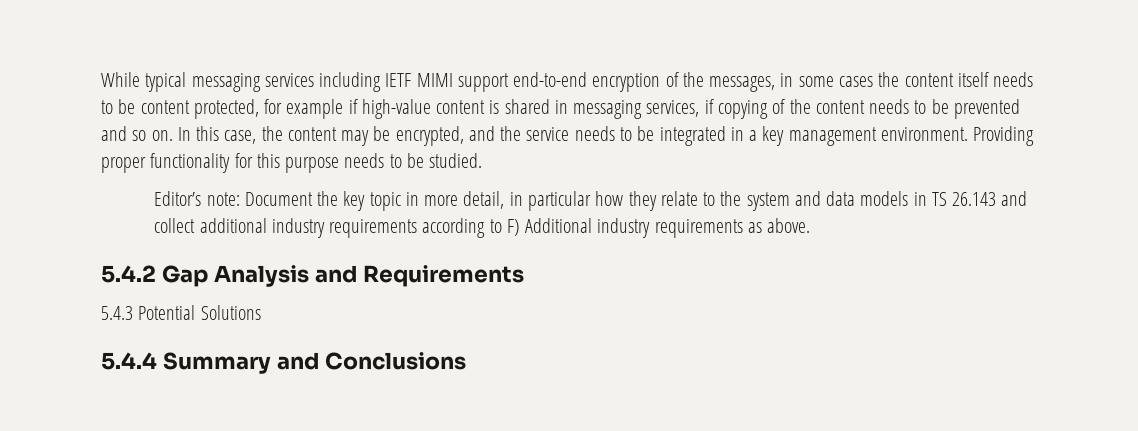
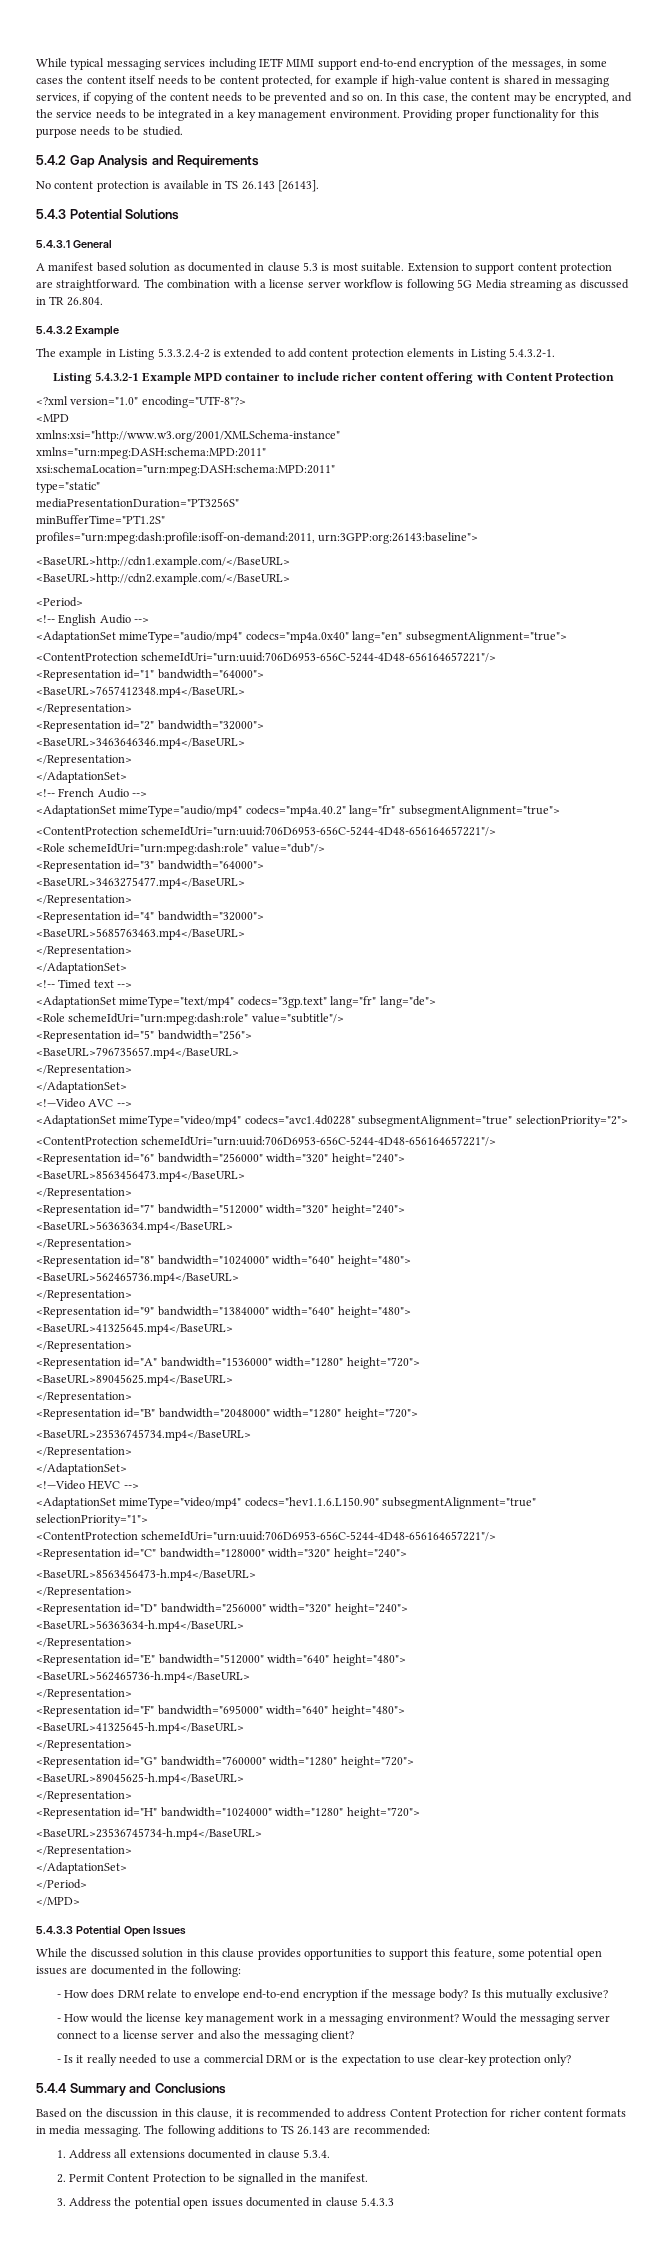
[154,191,1028,211] [154,218,811,238] // Editor’s note: Document the key topic in more detail, in particular how they relate to the system and data models in TS 26.143 and collect additional industry requirements according to F) Additional industry requirements as above. -> (183, 131) none
[101,305,261,320] [101,352,466,374] 5.4.3 Potential Solutions // 5.4.4 Summary and Conclusions -> [36,180,319,192] [36,209,180,220] [36,240,112,248] [36,262,612,274] [36,279,629,291] [36,296,103,306] [36,326,119,337] [36,348,556,360] [52,372,615,384] [36,396,246,408] [36,414,69,422] [36,430,340,442] [36,447,266,459] [36,464,335,476] [36,482,100,493] [36,498,239,508] [36,515,165,525] [36,532,479,544] [36,556,290,568] [36,573,290,585] [36,597,83,607] [36,614,150,626] [36,631,567,643] [36,652,497,662] [36,669,264,681] [36,686,245,698] [36,704,132,715] [36,720,264,732] [36,738,245,749] [36,755,132,766] [36,771,127,783] [36,788,148,798] [36,805,560,817] [36,826,497,836] [36,843,325,855] [36,860,264,872] [36,877,245,889] [36,895,132,906] [36,911,264,923] [36,928,245,940] [36,946,132,957] [36,962,127,974] [36,979,133,989] [36,996,436,1008] [36,1013,344,1025] [36,1030,252,1042] [36,1047,239,1059] [36,1065,132,1076] [36,1081,127,1093] [36,1098,132,1108] [36,1115,628,1127] [36,1136,497,1146] [36,1153,405,1165] [36,1170,245,1182] [36,1188,132,1199] [36,1204,405,1216] [36,1221,233,1233] [36,1239,132,1250] [36,1255,411,1267] [36,1272,239,1284] [36,1290,132,1301] [36,1306,411,1318] [36,1323,233,1335] [36,1341,132,1352] [36,1357,420,1369] [36,1374,233,1386] [36,1392,132,1403] [36,1408,418,1420] [36,1429,251,1441] [36,1447,132,1458] [36,1463,127,1475] [36,1480,139,1490] [36,1497,537,1509] [36,1514,148,1526] [36,1531,497,1541] [36,1548,407,1560] [36,1569,256,1581] [36,1587,132,1598] [36,1603,408,1615] [36,1620,244,1632] [36,1638,132,1649] [36,1654,406,1666] [36,1671,250,1683] [36,1689,132,1700] [36,1705,405,1717] [36,1722,244,1734] [36,1740,132,1751] [36,1756,414,1768] [36,1773,244,1785] [36,1791,132,1802] [36,1807,420,1819] [36,1828,262,1840] [36,1846,132,1857] [36,1862,127,1874] [36,1879,87,1889] [36,1897,80,1906] [36,1926,186,1937] [36,1948,602,1960] [36,1965,241,1977] [56,1989,608,2001] [56,2013,611,2025] [56,2030,355,2042] [56,2054,572,2066] [36,2083,226,2096] [36,2108,627,2119] [36,2125,430,2137] [56,2149,331,2159] [56,2173,369,2185] [56,2197,395,2209] No content protection is available in TS 26.143 [26143]. // 5.4.3 Potential Solutions // 5.4.3.1 General // A manifest based solution as documented in clause 5.3 is most suitable. Extension to support content protection are straightforward. The combination with a license server workflow is following 5G Media streaming as discussed in TR 26.804. // 5.4.3.2 Example // The example in Listing 5.3.3.2.4-2 is extended to add content protection elements in Listing 5.4.3.2-1. // Listing 5.4.3.2-1 Example MPD container to include richer content offering with Content Protection // <?xml version="1.0" encoding="UTF-8"?> // <MPD // xmlns:xsi="http://www.w3.org/2001/XMLSchema-instance" // xmlns="urn:mpeg:DASH:schema:MPD:2011" // xsi:schemaLocation="urn:mpeg:DASH:schema:MPD:2011" // type="static" // mediaPresentationDuration="PT3256S" // minBufferTime="PT1.2S" // profiles="urn:mpeg:dash:profile:isoff-on-demand:2011, urn:3GPP:org:26143:baseline"> // <BaseURL>http://cdn1.example.com/</BaseURL> // <BaseURL>http://cdn2.example.com/</BaseURL> // <Period> // <!-- English Audio --> // <AdaptationSet mimeType="audio/mp4" codecs="mp4a.0x40" lang="en" subsegmentAlignment="true"> // <ContentProtection schemeIdUri="urn:uuid:706D6953-656C-5244-4D48-656164657221"/> // <Representation id="1" bandwidth="64000"> // <BaseURL>7657412348.mp4</BaseURL> // </Representation> // <Representation id="2" bandwidth="32000"> // <BaseURL>3463646346.mp4</BaseURL> // </Representation> // </AdaptationSet> // <!-- French Audio --> // <AdaptationSet mimeType="audio/mp4" codecs="mp4a.40.2" lang="fr" subsegmentAlignment="true"> // <ContentProtection schemeIdUri="urn:uuid:706D6953-656C-5244-4D48-656164657221"/> // <Role schemeIdUri="urn:mpeg:dash:role" value="dub"/> // <Representation id="3" bandwidth="64000"> // <BaseURL>3463275477.mp4</BaseURL> // </Representation> // <Representation id="4" bandwidth="32000"> // <BaseURL>5685763463.mp4</BaseURL> // </Representation> // </AdaptationSet> // <!-- Timed text --> // <AdaptationSet mimeType="text/mp4" codecs="3gp.text" lang="fr" lang="de"> // <Role schemeIdUri="urn:mpeg:dash:role" value="subtitle"/> // <Representation id="5" bandwidth="256"> // <BaseURL>796735657.mp4</BaseURL> // </Representation> // </AdaptationSet> // <!—Video AVC --> // <AdaptationSet mimeType="video/mp4" codecs="avc1.4d0228" subsegmentAlignment="true" selectionPriority="2"> // <ContentProtection schemeIdUri="urn:uuid:706D6953-656C-5244-4D48-656164657221"/> // <Representation id="6" bandwidth="256000" width="320" height="240"> // <BaseURL>8563456473.mp4</BaseURL> // </Representation> // <Representation id="7" bandwidth="512000" width="320" height="240"> // <BaseURL>56363634.mp4</BaseURL> // </Representation> // <Representation id="8" bandwidth="1024000" width="640" height="480"> // <BaseURL>562465736.mp4</BaseURL> // </Representation> // <Representation id="9" bandwidth="1384000" width="640" height="480"> // <BaseURL>41325645.mp4</BaseURL> // </Representation> // <Representation id="A" bandwidth="1536000" width="1280" height="720"> // <BaseURL>89045625.mp4</BaseURL> // </Representation> // <Representation id="B" bandwidth="2048000" width="1280" height="720"> // <BaseURL>23536745734.mp4</BaseURL> // </Representation> // </AdaptationSet> // <!—Video HEVC --> // <AdaptationSet mimeType="video/mp4" codecs="hev1.1.6.L150.90" subsegmentAlignment="true" selectionPriority="1"> // <ContentProtection schemeIdUri="urn:uuid:706D6953-656C-5244-4D48-656164657221"/> // <Representation id="C" bandwidth="128000" width="320" height="240"> // <BaseURL>8563456473-h.mp4</BaseURL> // </Representation> // <Representation id="D" bandwidth="256000" width="320" height="240"> // <BaseURL>56363634-h.mp4</BaseURL> // </Representation> // <Representation id="E" bandwidth="512000" width="640" height="480"> // <BaseURL>562465736-h.mp4</BaseURL> // </Representation> // <Representation id="F" bandwidth="695000" width="640" height="480"> // <BaseURL>41325645-h.mp4</BaseURL> // </Representation> // <Representation id="G" bandwidth="760000" width="1280" height="720"> // <BaseURL>89045625-h.mp4</BaseURL> // </Representation> // <Representation id="H" bandwidth="1024000" width="1280" height="720"> // <BaseURL>23536745734-h.mp4</BaseURL> // </Representation> // </AdaptationSet> // </Period> // </MPD> // 5.4.3.3 Potential Open Issues // While the discussed solution in this clause provides opportunities to support this feature, some potential open issues are documented in the following: // - How does DRM relate to envelope end-to-end encryption if the message body? Is this mutually exclusive? // - How would the license key management work in a messaging environment? Would the messaging server connect to a license server and also the messaging client? // - Is it really needed to use a commercial DRM or is the expectation to use clear-key protection only? // 5.4.4 Summary and Conclusions // Based on the discussion in this clause, it is recommended to address Content Protection for richer content formats in media messaging. The following additions to TS 26.143 are recommended: // 1. Address all extensions documented in clause 5.3.4. // 2. Permit Content Protection to be signalled in the manifest. // 3. Address the potential open issues documented in clause 5.4.3.3

